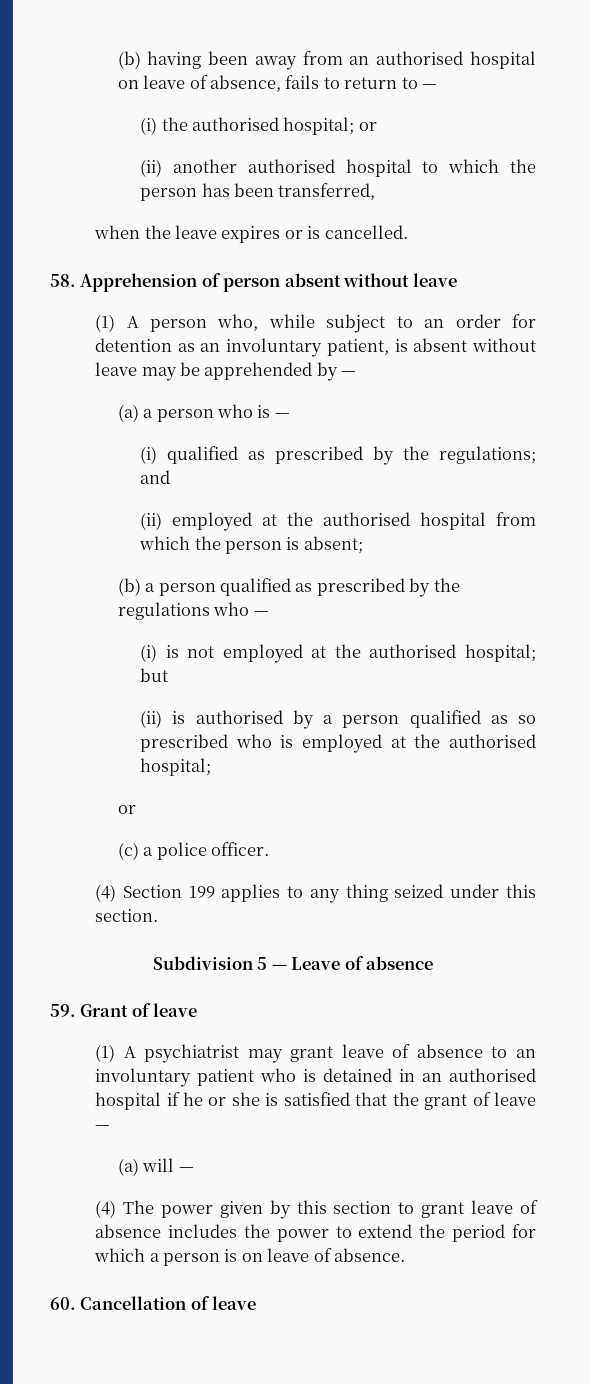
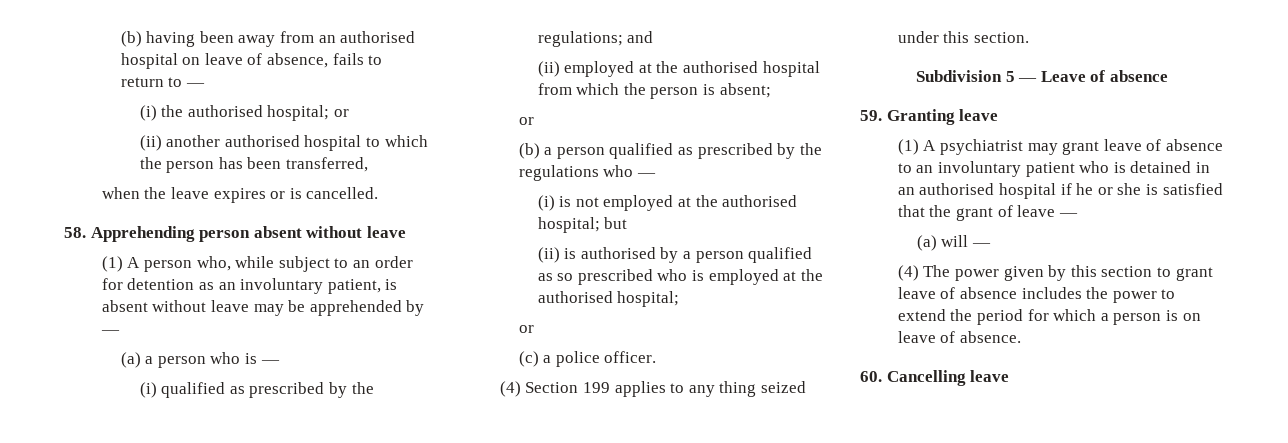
[80,273,221,292] Apprehension of -> [90,226,195,242] Apprehending
(363, 545) none -> [518,117,534,125] // or
[80,1003,151,1017] Grant of -> [886,109,955,125] Granting
[80,1296,210,1310] Cancellation of -> [886,370,966,386] Cancelling

